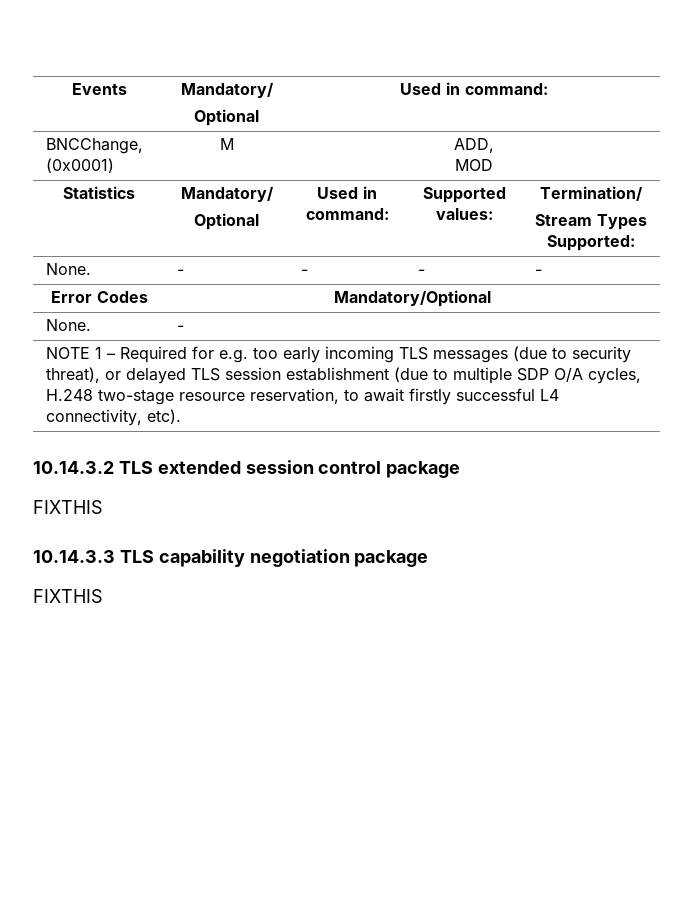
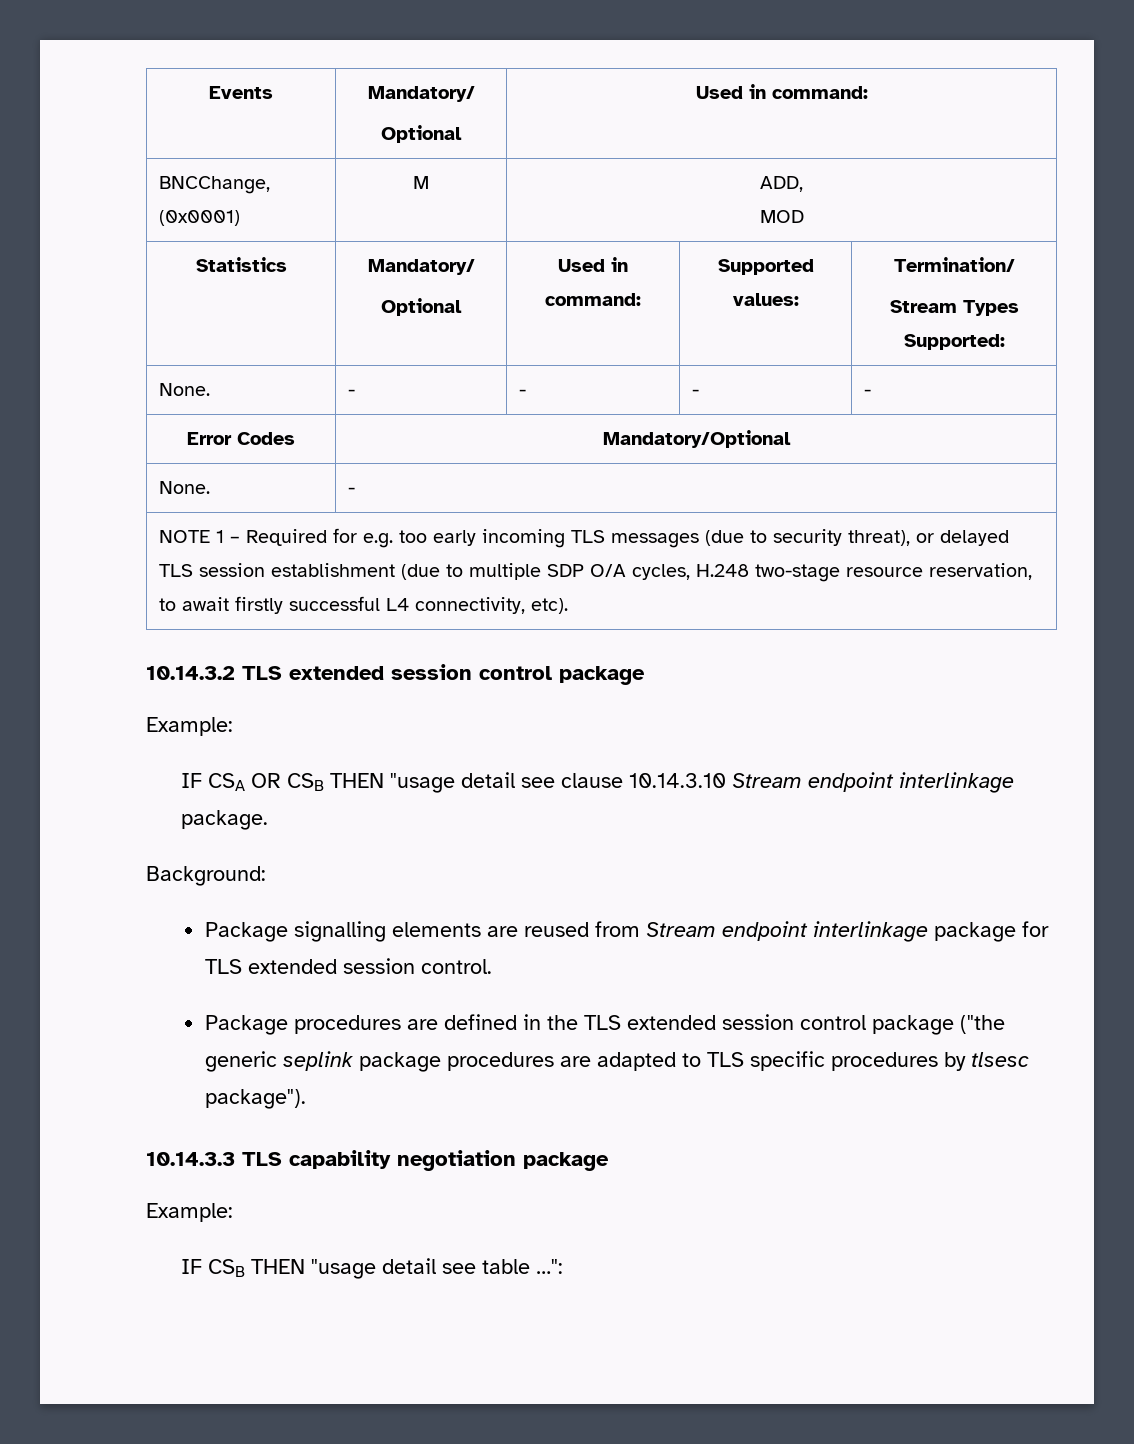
[33,500,103,514] FIXTHIS -> [146,717,233,736] [180,772,1014,793] [180,810,268,830] [146,866,266,886] [205,921,1050,942] [205,958,493,974] [205,1014,1006,1035] [205,1051,1030,1072] [205,1089,307,1109] Example: // IF CSA OR CSB THEN "usage detail see clause 10.14.3.10 Stream endpoint interlinkage package. // Background: // Package signalling elements are reused from Stream endpoint interlinkage package for TLS extended session control. // Package procedures are defined in the TLS extended session control package ("the generic seplink package procedures are adapted to TLS specific procedures by tlsesc package").
[33,589,103,603] FIXTHIS -> [146,1203,233,1222] [180,1258,563,1279] Example: // IF CSB THEN "usage detail see table …":

